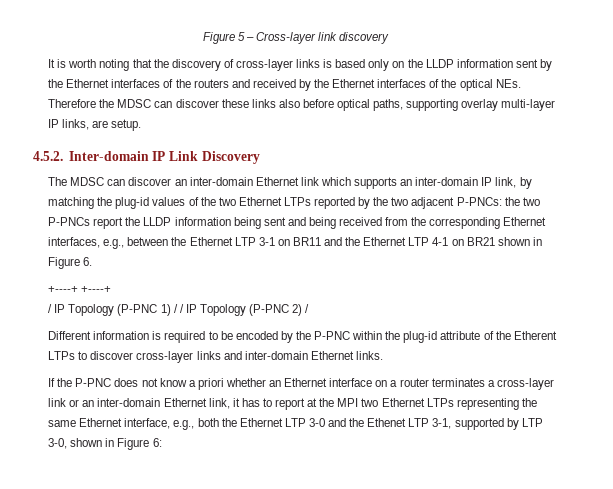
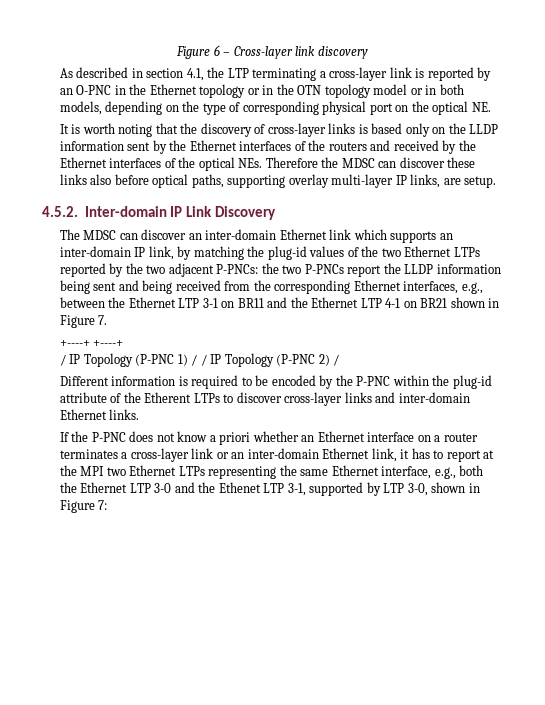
[202,32,245,44] Figure 5 -> [176,45,220,59] Figure 6
(390, 38) none -> [59,67,492,81] [59,84,464,98] [59,101,491,115] // As described in section 4.1, the LTP terminating a cross-layer link is reported by an O-PNC in the Ethernet topology or in the OTN topology model or in both models, depending on the type of corresponding physical port on the optical NE.
[83,257,93,266] 6. -> [98,315,108,325] 7.
[152,438,162,447] 6: -> [98,500,108,510] 7:

